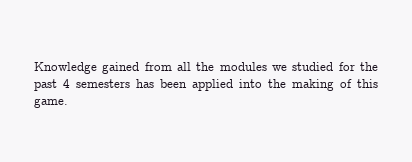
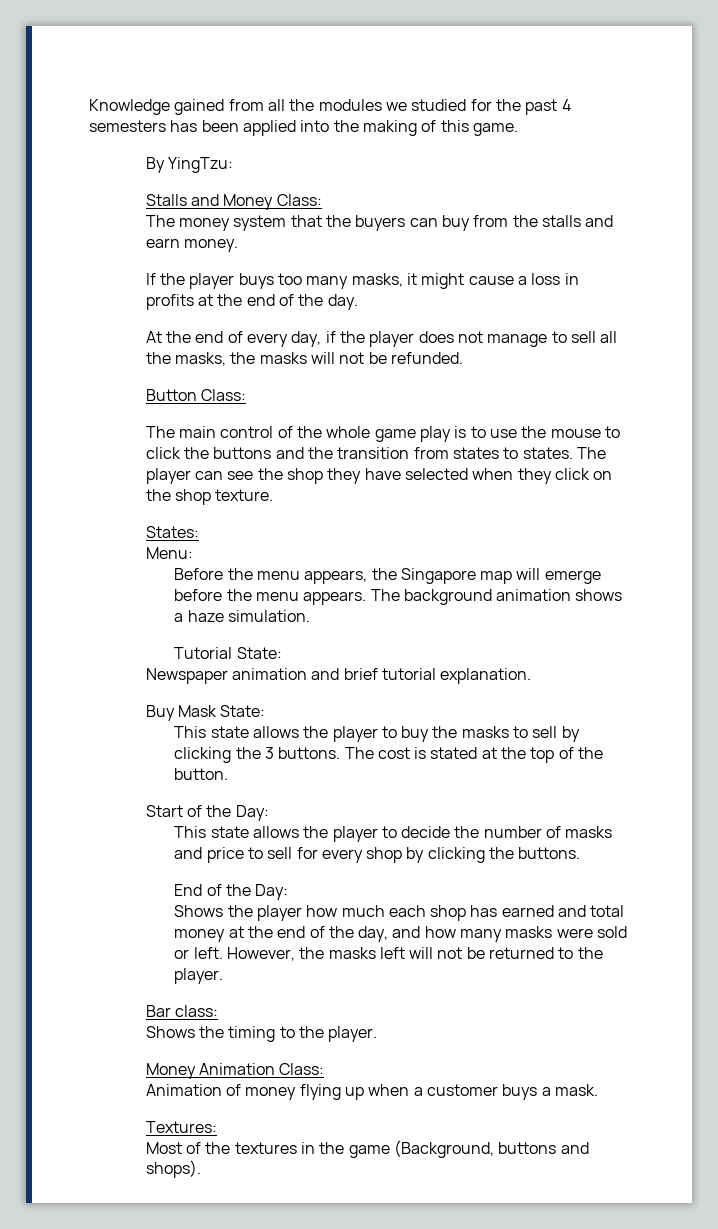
(68, 103) none -> [145,157,234,173] [145,194,322,210] [145,215,614,231] [145,238,239,252] [145,273,579,289] [145,294,358,310] [145,331,618,347] [145,352,464,366] [145,389,247,401] [145,426,620,442] [145,447,607,459] [145,468,613,484] [145,489,274,505] [145,526,199,538] [145,547,193,559] [174,568,601,584] [174,589,623,605] [174,610,310,622] [174,647,282,659] [145,668,532,684] [145,705,266,721] [174,726,580,742] [174,747,604,763] [174,768,229,780] [145,805,269,821] [174,826,613,842] [174,847,581,863] [174,884,289,900] [174,905,625,921] [174,926,628,942] [174,947,603,961] [174,968,224,984] [145,1005,219,1017] [145,1026,378,1042] [145,1063,325,1079] [145,1084,599,1100] [145,1121,217,1133] [145,1140,589,1158] [145,1160,201,1178] // By YingTzu: // Stalls and Money Class: // The money system that the buyers can buy from the stalls and earn money. // If the player buys too many masks, it might cause a loss in profits at the end of the day. // At the end of every day, if the player does not manage to sell all the masks, the masks will not be refunded. // Button Class: // The main control of the whole game play is to use the mouse to click the buttons and the transition from states to states. The player can see the shop they have selected when they click on the shop texture. // States: // Menu: // Before the menu appears, the Singapore map will emerge before the menu appears. The background animation shows a haze simulation. // Tutorial State: // Newspaper animation and brief tutorial explanation. // Buy Mask State: // This state allows the player to buy the masks to sell by clicking the 3 buttons. The cost is stated at the top of the button. // Start of the Day: // This state allows the player to decide the number of masks and price to sell for every shop by clicking the buttons. // End of the Day: // Shows the player how much each shop has earned and total money at the end of the day, and how many masks were sold or left. However, the masks left will not be returned to the player. // Bar class: // Shows the timing to the player. // Money Animation Class: // Animation of money flying up when a customer buys a mask. // Textures: // Most of the textures in the game (Background, buttons and shops).

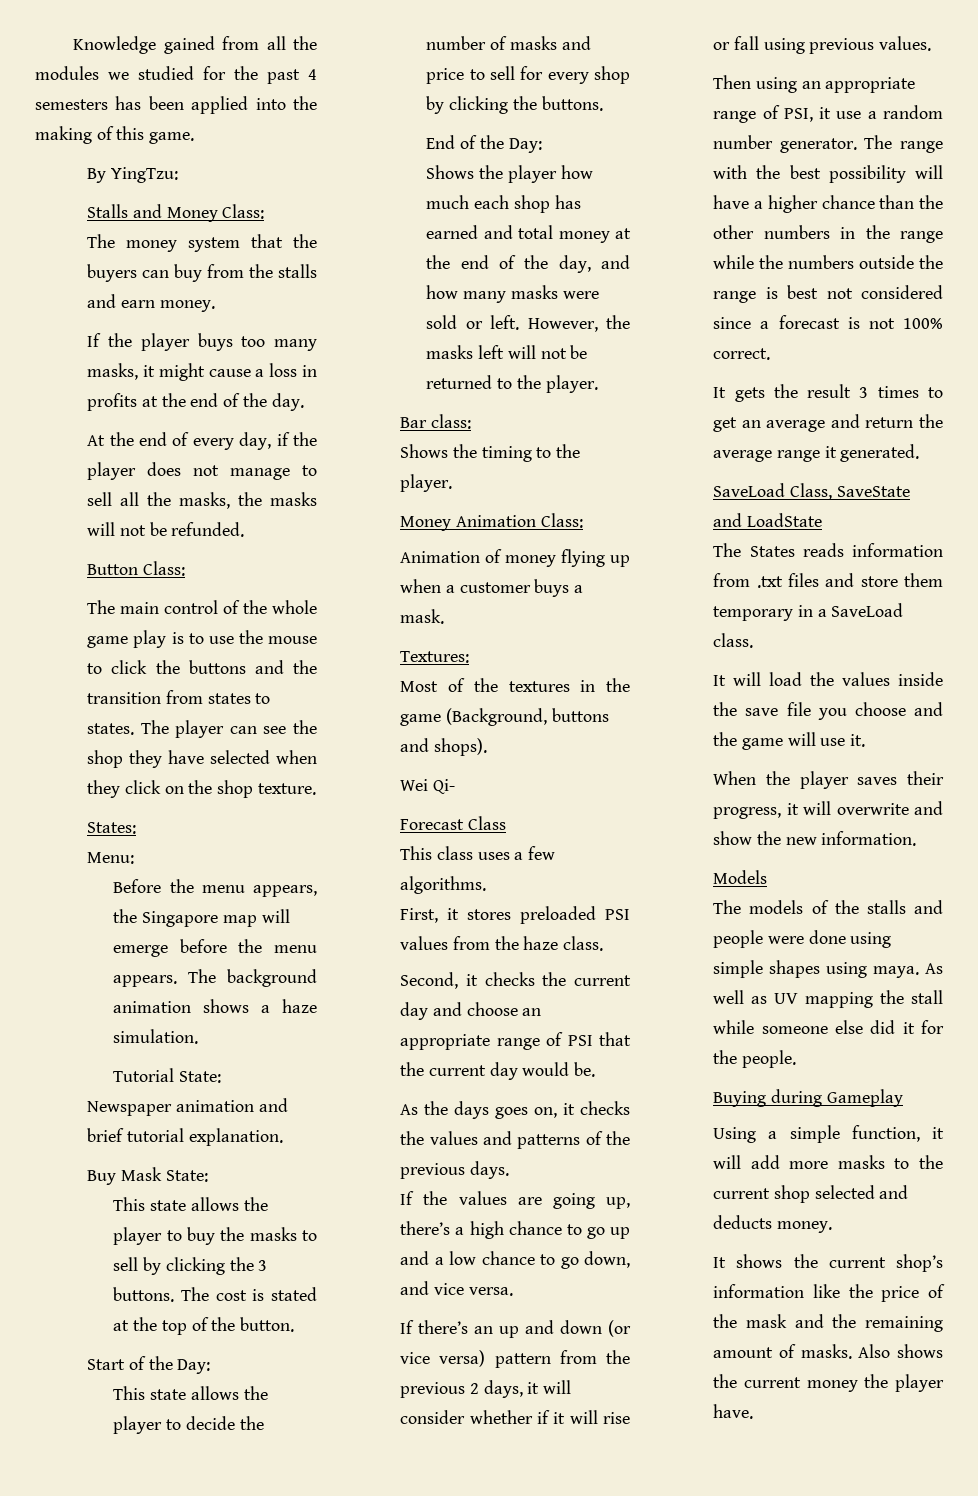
(201, 1169) none -> [400,779,456,794] [400,816,507,830] [400,846,556,860] [400,876,487,894] [400,906,630,924] [400,936,604,951] [400,972,631,989] [400,1002,542,1020] [400,1032,631,1050] [400,1062,596,1080] [400,1101,630,1119] [400,1131,630,1149] [400,1161,510,1179] [400,1191,630,1209] [400,1221,630,1239] [400,1251,630,1269] [400,1281,513,1296] [400,1320,631,1338] [400,1350,630,1368] [400,1380,572,1398] [400,1410,630,1424] [713,36,932,54] [713,75,916,93] [713,105,943,123] [713,135,943,153] [713,165,943,183] [713,195,943,213] [713,225,943,243] [713,255,943,269] [713,285,943,303] [713,315,943,329] [713,348,771,360] [713,384,943,402] [713,414,943,432] [713,444,920,462] [713,483,910,500] [713,513,823,527] [713,543,943,557] [713,573,943,588] [713,603,904,621] [713,633,754,648] [713,672,943,686] [713,702,943,720] [713,732,866,750] [713,771,944,789] [713,801,943,819] [713,831,917,846] [713,870,768,884] [713,900,943,914] [713,930,892,948] [713,960,943,978] [713,990,943,1008] [713,1020,944,1034] [713,1050,797,1068] [713,1089,903,1107] [713,1125,944,1143] [713,1155,943,1169] [713,1185,909,1203] [713,1215,833,1233] [713,1254,943,1272] [713,1284,945,1302] [713,1314,943,1332] [713,1344,943,1359] [713,1374,944,1392] [713,1404,754,1419] // Wei Qi- // Forecast Class // This class uses a few algorithms. // First, it stores preloaded PSI values from the haze class. // Second, it checks the current day and choose an appropriate range of PSI that the current day would be. // As the days goes on, it checks the values and patterns of the previous days. // If the values are going up, there’s a high chance to go up and a low chance to go down, and vice versa. // If there’s an up and down (or vice versa) pattern from the previous 2 days, it will consider whether if it will rise or fall using previous values. // Then using an appropriate range of PSI, it use a random number generator. The range with the best possibility will have a higher chance than the other numbers in the range while the numbers outside the range is best not considered since a forecast is not 100% correct. // It gets the result 3 times to get an average and return the average range it generated. // SaveLoad Class, SaveState and LoadState // The States reads information from .txt files and store them temporary in a SaveLoad class. // It will load the values inside the save file you choose and the game will use it. // When the player saves their progress, it will overwrite and show the new information. // Models // The models of the stalls and people were done using simple shapes using maya. As well as UV mapping the stall while someone else did it for the people. // Buying during Gameplay // Using a simple function, it will add more masks to the current shop selected and deducts money. // It shows the current shop’s information like the price of the mask and the remaining amount of masks. Also shows the current money the player have.

